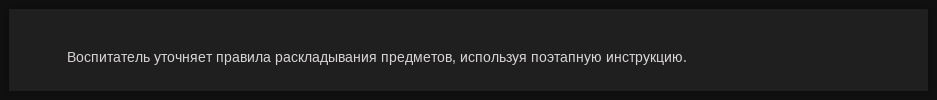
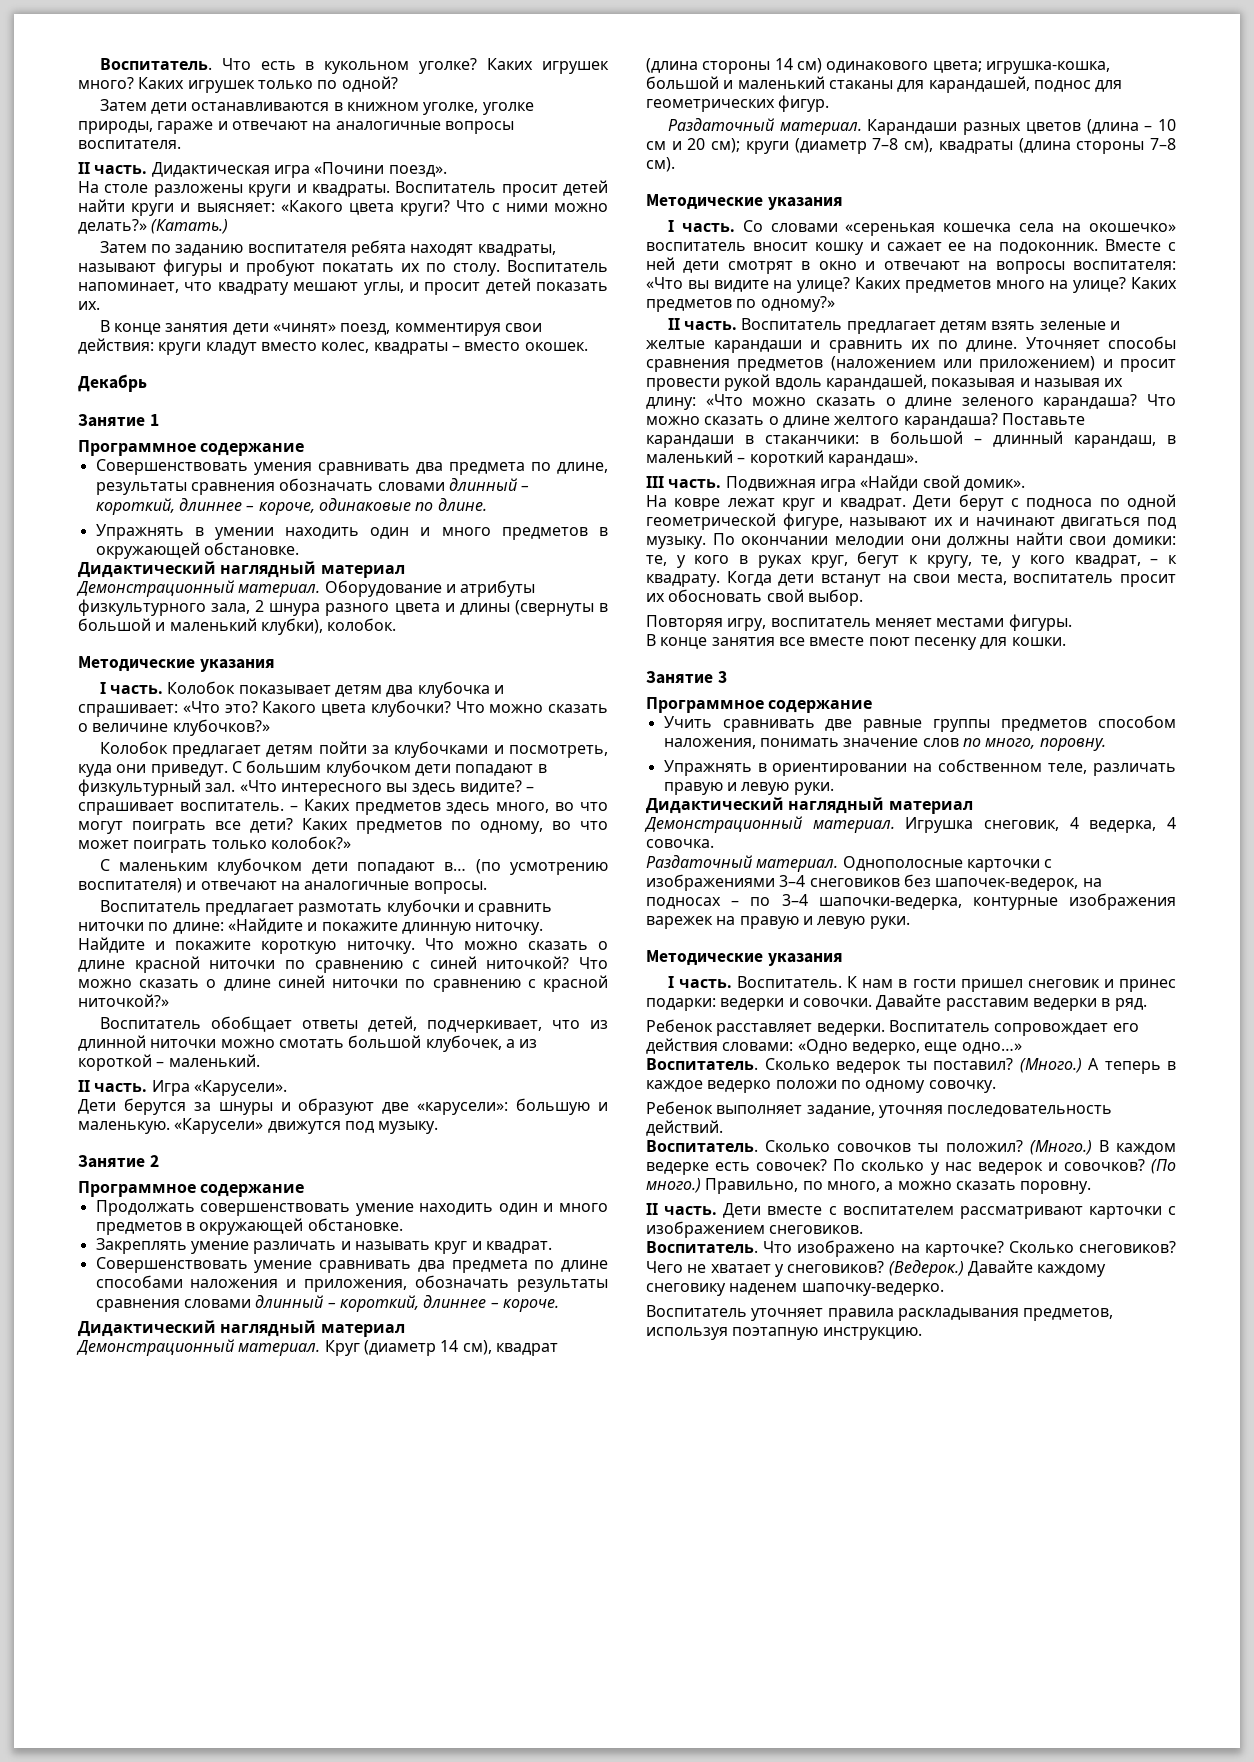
(67, 57) none -> [99,58,609,74] [78,76,398,93] [99,99,534,115] [78,121,514,134] [78,140,181,149] [78,162,447,178] [78,180,608,197] [78,199,608,216] [78,219,229,234] [99,240,556,257] [78,259,608,276] [78,278,608,295] [78,301,100,310] [99,320,543,336] [78,338,588,355] [78,374,147,392] [78,414,159,427] [78,440,305,456] [95,459,608,475] [95,477,530,495] [95,497,487,515] [95,524,608,540] [95,542,299,559] [78,561,405,578] [76,580,536,597] [78,599,608,616] [78,618,397,635] [78,656,275,672] [99,681,505,698] [78,700,608,717] [78,719,270,736] [99,741,608,758] [78,760,547,777] [78,779,535,796] [78,799,608,815] [78,818,608,834] [78,836,351,853] [99,858,609,875] [78,878,487,894] [99,899,553,916] [78,918,544,935] [78,937,608,954] [78,956,608,973] [78,975,608,992] [78,994,169,1007] [99,1016,608,1033] [78,1035,538,1052] [78,1054,260,1071] [78,1080,287,1096] [78,1098,609,1115] [78,1118,439,1134] [78,1155,159,1168] [78,1181,305,1197] [95,1200,608,1216] [95,1218,403,1235] [95,1238,552,1254] [95,1257,609,1273] [95,1275,608,1292] [95,1294,559,1312] [78,1320,405,1337] [76,1339,558,1356] [646,58,1110,74] [646,76,1123,93] [646,95,830,112] [667,117,1176,135] [646,138,1176,154] [646,157,675,172] [646,194,843,210] [667,220,1176,236] [646,239,1176,255] [646,257,1176,274] [646,277,1177,293] [646,296,835,312] [667,318,1121,334] [646,336,1176,353] [646,356,1176,372] [646,374,1124,391] [646,394,1176,410] [646,413,1085,429] [646,431,1176,448] [646,450,918,467] [646,475,1025,492] [646,494,1176,511] [646,513,1176,530] [646,532,1176,549] [646,551,1177,568] [646,571,1176,587] [646,589,863,606] [646,614,1072,631] [646,634,1066,650] [646,671,727,684] [646,697,873,713] [663,715,1176,732] [663,738,1106,751] [663,759,1176,776] [663,782,834,795] [646,797,973,814] [644,816,1176,833] [646,839,714,848] [646,854,1053,872] [646,874,1102,891] [646,893,1176,910] [646,916,910,929] [646,950,843,966] [667,976,1176,992] [646,994,1147,1011] [646,1019,1139,1036] [646,1038,1022,1055] [646,1058,1176,1074] [646,1080,996,1093] [646,1101,1113,1118] [646,1120,723,1136] [646,1140,1177,1155] [646,1159,1176,1175] [646,1178,1092,1194] [646,1203,1176,1219] [646,1221,864,1238] [646,1240,1176,1257] [646,1259,1107,1277] [646,1283,944,1296] Воспитатель. Что есть в кукольном уголке? Каких игрушек много? Каких игрушек только по одной? // Затем дети останавливаются в книжном уголке, уголке природы, гараже и отвечают на аналогичные вопросы воспитателя. // II часть. Дидактическая игра «Почини поезд». // На столе разложены круги и квадраты. Воспитатель просит детей найти круги и выясняет: «Какого цвета круги? Что с ними можно делать?» (Катать.) // Затем по заданию воспитателя ребята находят квадраты, называют фигуры и пробуют покатать их по столу. Воспитатель напоминает, что квадрату мешают углы, и просит детей показать их. // В конце занятия дети «чинят» поезд, комментируя свои действия: круги кладут вместо колес, квадраты – вместо окошек. // Декабрь // Занятие 1 // Программное содержание // Совершенствовать умения сравнивать два предмета по длине, результаты сравнения обозначать словами длинный – короткий, длиннее – короче, одинаковые по длине. // Упражнять в умении находить один и много предметов в окружающей обстановке. // Дидактический наглядный материал // Демонстрационный материал. Оборудование и атрибуты физкультурного зала, 2 шнура разного цвета и длины (свернуты в большой и маленький клубки), колобок. // Методические указания // I часть. Колобок показывает детям два клубочка и спрашивает: «Что это? Какого цвета клубочки? Что можно сказать о величине клубочков?» // Колобок предлагает детям пойти за клубочками и посмотреть, куда они приведут. С большим клубочком дети попадают в физкультурный зал. «Что интересного вы здесь видите? – спрашивает воспитатель. – Каких предметов здесь много, во что могут поиграть все дети? Каких предметов по одному, во что может поиграть только колобок?» // С маленьким клубочком дети попадают в… (по усмотрению воспитателя) и отвечают на аналогичные вопросы. // Воспитатель предлагает размотать клубочки и сравнить ниточки по длине: «Найдите и покажите длинную ниточку. Найдите и покажите короткую ниточку. Что можно сказать о длине красной ниточки по сравнению с синей ниточкой? Что можно сказать о длине синей ниточки по сравнению с красной ниточкой?» // Воспитатель обобщает ответы детей, подчеркивает, что из длинной ниточки можно смотать большой клубочек, а из короткой – маленький. // II часть. Игра «Карусели». // Дети берутся за шнуры и образуют две «карусели»: большую и маленькую. «Карусели» движутся под музыку. // Занятие 2 // Программное содержание // Продолжать совершенствовать умение находить один и много предметов в окружающей обстановке. // Закреплять умение различать и называть круг и квадрат. // Совершенствовать умение сравнивать два предмета по длине способами наложения и приложения, обозначать результаты сравнения словами длинный – короткий, длиннее – короче. // Дидактический наглядный материал // Демонстрационный материал. Круг (диаметр 14 см), квадрат (длина стороны 14 см) одинакового цвета; игрушка-кошка, большой и маленький стаканы для карандашей, поднос для геометрических фигур. // Раздаточный материал. Карандаши разных цветов (длина – 10 см и 20 см); круги (диаметр 7–8 см), квадраты (длина стороны 7–8 см). // Методические указания // I часть. Со словами «серенькая кошечка села на окошечко» воспитатель вносит кошку и сажает ее на подоконник. Вместе с ней дети смотрят в окно и отвечают на вопросы воспитателя: «Что вы видите на улице? Каких предметов много на улице? Каких предметов по одному?» // II часть. Воспитатель предлагает детям взять зеленые и желтые карандаши и сравнить их по длине. Уточняет способы сравнения предметов (наложением или приложением) и просит провести рукой вдоль карандашей, показывая и называя их длину: «Что можно сказать о длине зеленого карандаша? Что можно сказать о длине желтого карандаша? Поставьте карандаши в стаканчики: в большой – длинный карандаш, в маленький – короткий карандаш». // III часть. Подвижная игра «Найди свой домик». // На ковре лежат круг и квадрат. Дети берут с подноса по одной геометрической фигуре, называют их и начинают двигаться под музыку. По окончании мелодии они должны найти свои домики: те, у кого в руках круг, бегут к кругу, те, у кого квадрат, – к квадрату. Когда дети встанут на свои места, воспитатель просит их обосновать свой выбор. // Повторяя игру, воспитатель меняет местами фигуры. // В конце занятия все вместе поют песенку для кошки. // Занятие 3 // Программное содержание // Учить сравнивать две равные группы предметов способом наложения, понимать значение слов по много, поровну. // Упражнять в ориентировании на собственном теле, различать правую и левую руки. // Дидактический наглядный материал // Демонстрационный материал. Игрушка снеговик, 4 ведерка, 4 совочка. // Раздаточный материал. Однополосные карточки с изображениями 3–4 снеговиков без шапочек-ведерок, на подносах – по 3–4 шапочки-ведерка, контурные изображения варежек на правую и левую руки. // Методические указания // I часть. Воспитатель. К нам в гости пришел снеговик и принес подарки: ведерки и совочки. Давайте расставим ведерки в ряд. // Ребенок расставляет ведерки. Воспитатель сопровождает его действия словами: «Одно ведерко, еще одно…» // Воспитатель. Сколько ведерок ты поставил? (Много.) А теперь в каждое ведерко положи по одному совочку. // Ребенок выполняет задание, уточняя последовательность действий. // Воспитатель. Сколько совочков ты положил? (Много.) В каждом ведерке есть совочек? По сколько у нас ведерок и совочков? (По много.) Правильно, по много, а можно сказать поровну. // II часть. Дети вместе с воспитателем рассматривают карточки с изображением снеговиков. // Воспитатель. Что изображено на карточке? Сколько снеговиков? Чего не хватает у снеговиков? (Ведерок.) Давайте каждому снеговику наденем шапочку-ведерко. //

